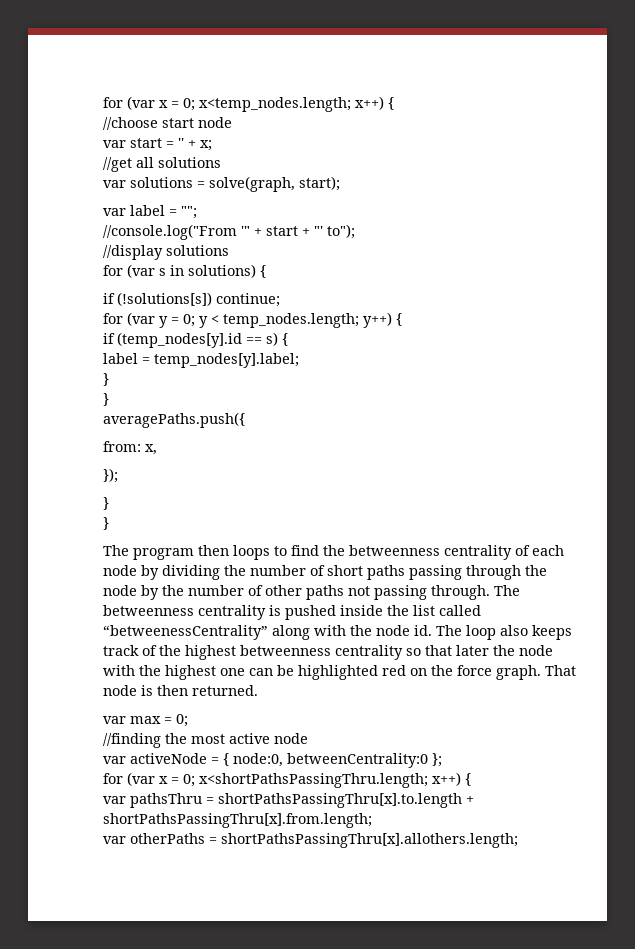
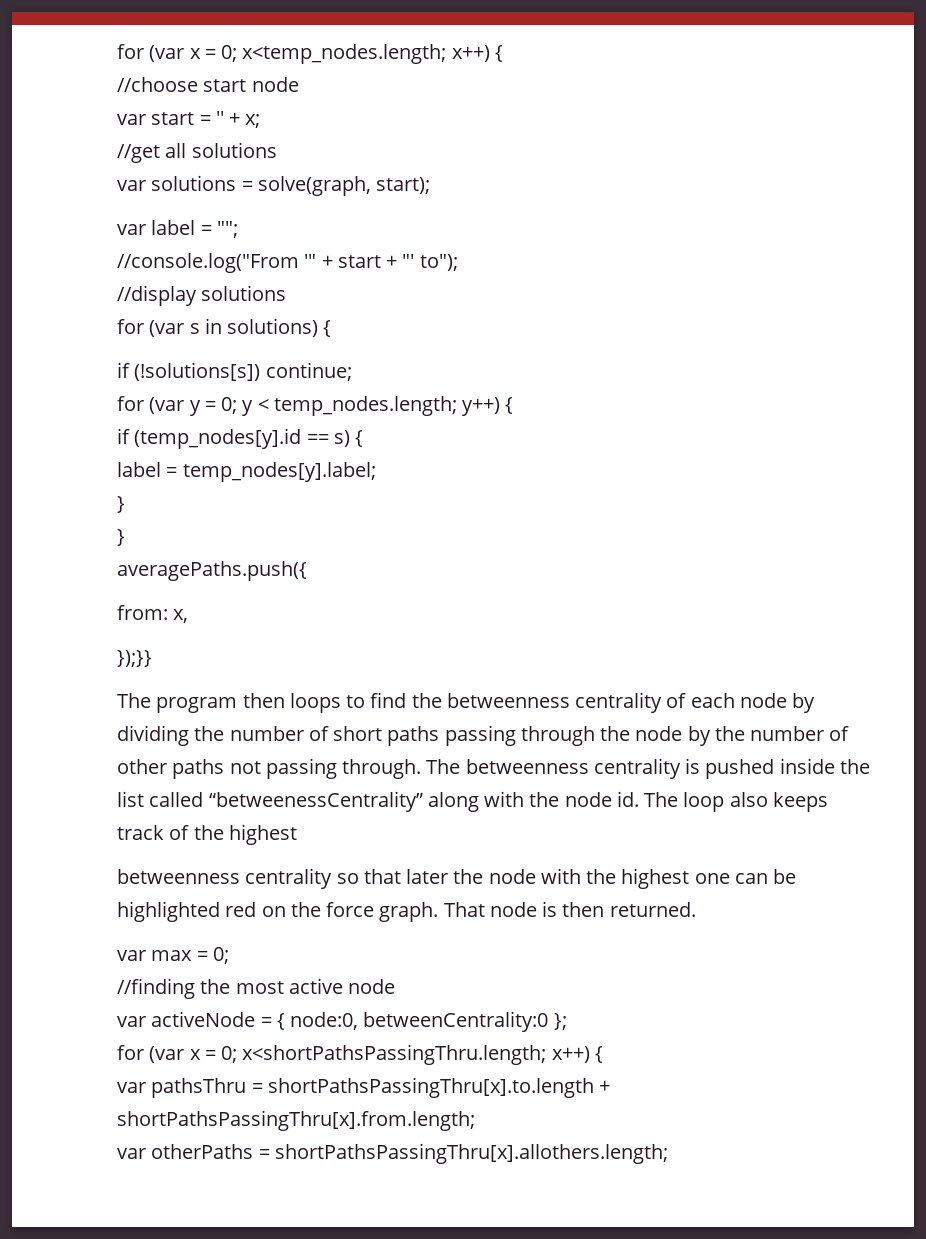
[103,468,118,483] [103,497,109,510] [103,517,109,530] }); // } // } -> [117,650,152,667] });}}
(236, 652) none -> (297, 834) //

